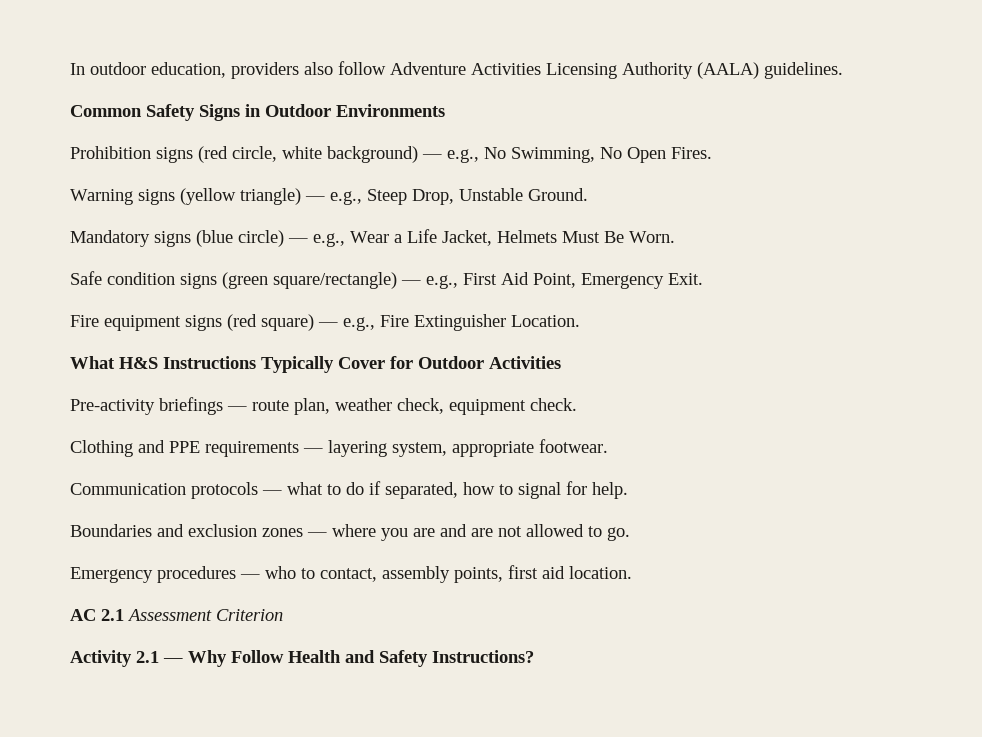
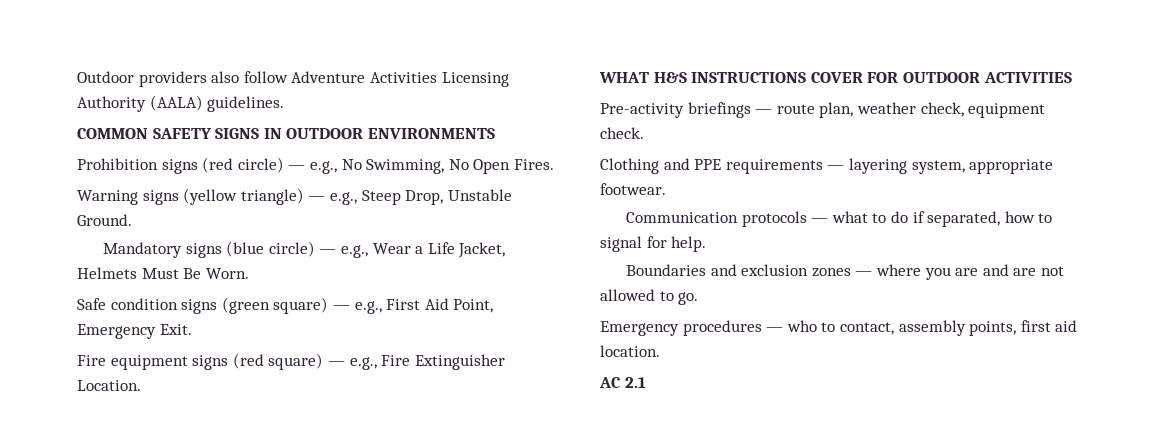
[70,62,226,78] In outdoor education, -> [77,71,134,83] Outdoor
[70,104,445,121] Common Safety Signs in Outdoor Environments -> [77,128,495,139] COMMON SAFETY SIGNS IN OUTDOOR ENVIRONMENTS
[232,146,418,163] circle, white background) -> [237,157,284,173] circle)
[273,272,397,289] square/rectangle) -> [273,297,329,314] square)
[70,356,561,373] What H&S Instructions Typically Cover for Outdoor Activities -> [599,72,1072,83] WHAT H&S INSTRUCTIONS COVER FOR OUTDOOR ACTIVITIES
[127,609,283,621] [70,650,534,667] Assessment Criterion // Activity 2.1 — Why Follow Health and Safety Instructions? -> (646, 382) none

